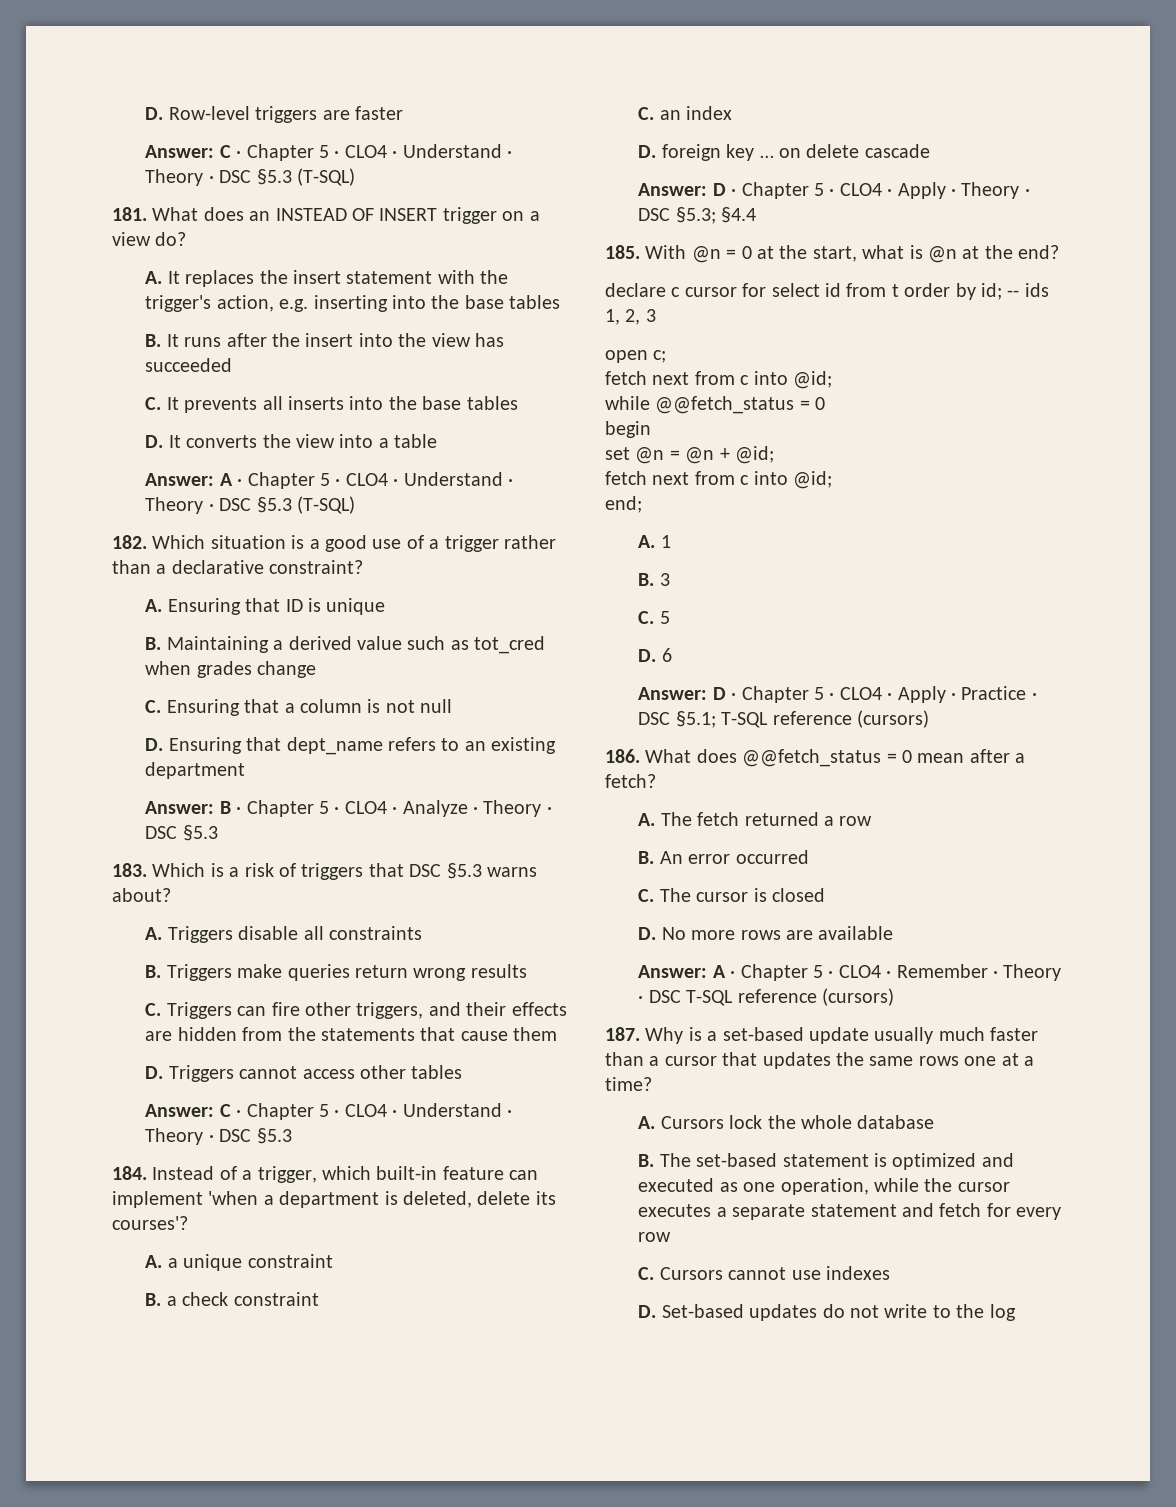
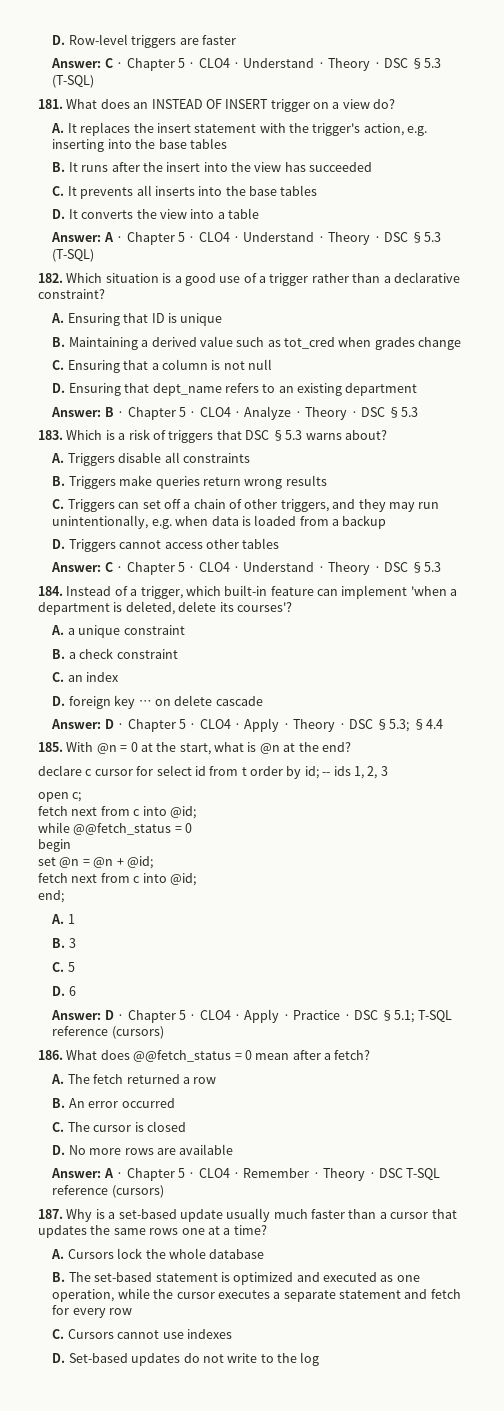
[271,1002,567,1019] [145,1027,558,1041] fire other triggers, and their effects are hidden from the statements that cause them -> [142,499,440,512] [52,515,387,529] set off a chain of other triggers, and they may run unintentionally, e.g. when data is loaded from a backup

